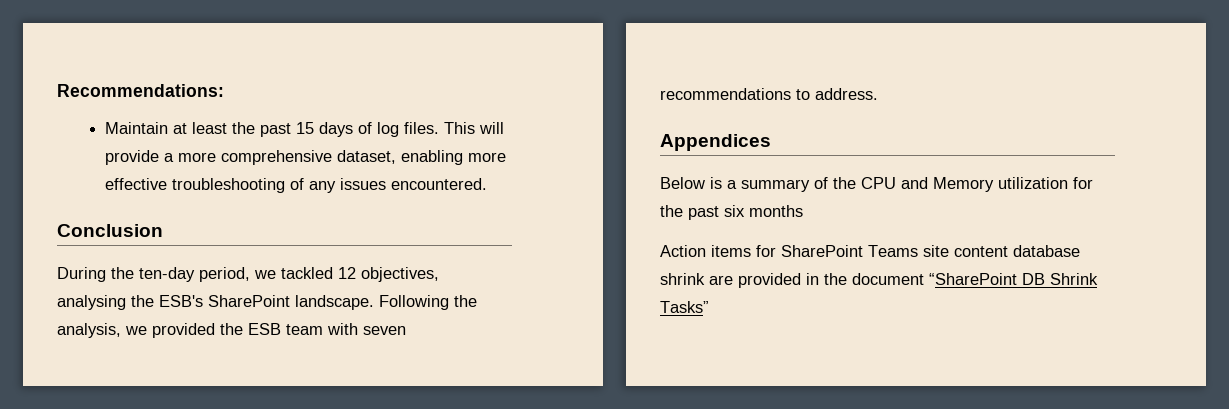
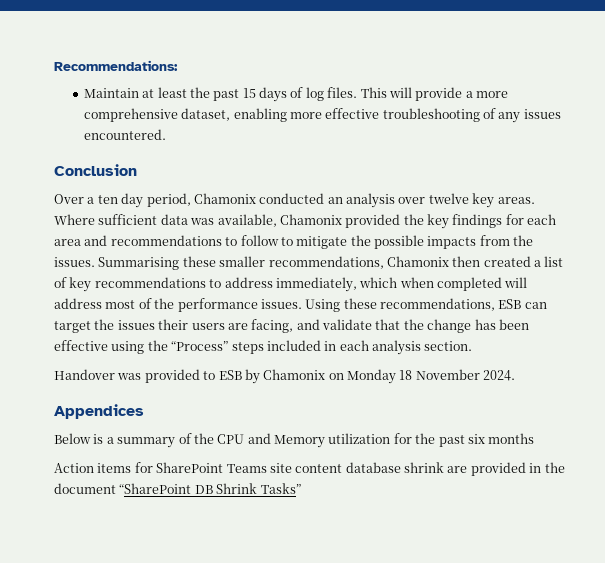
[57,267,439,282] [57,295,477,310] [57,323,406,338] [660,88,878,100] During the ten-day period, we tackled 12 objectives, analysing the ESB's SharePoint landscape. Following the analysis, we provided the ESB team with seven recommendations to address. -> [54,193,535,208] [54,214,557,229] [54,235,534,249] [54,256,564,270] [54,277,528,292] [54,298,547,312] [54,319,529,333] [54,340,473,355] [54,369,516,384] Over a ten day period, Chamonix conducted an analysis over twelve key areas. Where sufficient data was available, Chamonix provided the key findings for each area and recommendations to follow to mitigate the possible impacts from the issues. Summarising these smaller recommendations, Chamonix then created a list of key recommendations to address immediately, which when completed will address most of the performance issues. Using these recommendations, ESB can target the issues their users are facing, and validate that the change has been effective using the “Process” steps included in each analysis section. // Handover was provided to ESB by Chamonix on Monday 18 November 2024.

